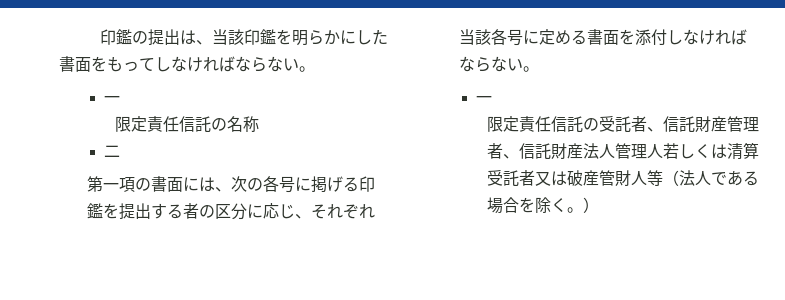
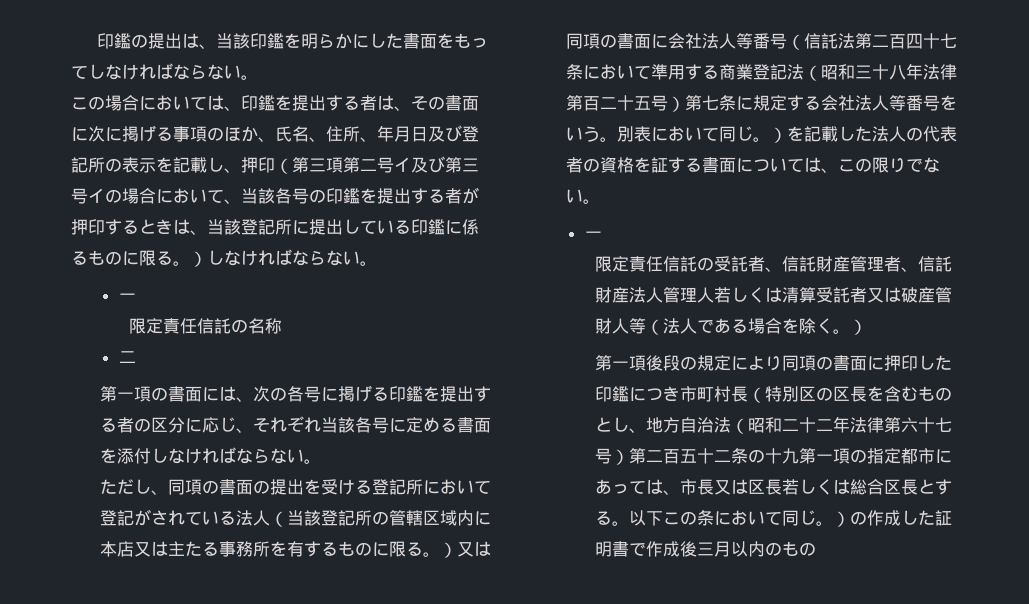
(315, 69) none -> [71,95,479,111] [71,125,479,142] [71,156,479,174] [71,187,479,204] [71,219,479,235] [71,249,377,267] // この場合においては、印鑑を提出する者は、その書面に次に掲げる事項のほか、氏名、住所、年月日及び登記所の表示を記載し、押印（第三項第二号イ及び第三号イの場合において、当該各号の印鑑を提出する者が押印するときは、当該登記所に提出している印鑑に係るものに限る。）しなければならない。
(539, 69) none -> [100,479,492,495] [100,509,492,527] [100,541,492,558] [566,33,958,50] [566,63,958,81] [566,95,958,112] [566,126,958,143] [566,157,941,173] [566,189,601,204] // ただし、同項の書面の提出を受ける登記所において登記がされている法人（当該登記所の管轄区域内に本店又は主たる事務所を有するものに限る。）又は同項の書面に会社法人等番号（信託法第二百四十七条において準用する商業登記法（昭和三十八年法律第百二十五号）第七条に規定する会社法人等番号をいう。別表において同じ。）を記載した法人の代表者の資格を証する書面については、この限りでない。
(599, 205) none -> [595,355,953,371] [595,386,953,403] [595,416,953,434] [595,448,953,465] [595,479,953,495] [595,510,953,527] [595,541,817,557] // 第一項後段の規定により同項の書面に押印した印鑑につき市町村長（特別区の区長を含むものとし、地方自治法（昭和二十二年法律第六十七号）第二百五十二条の十九第一項の指定都市にあっては、市長又は区長若しくは総合区長とする。以下この条において同じ。）の作成した証明書で作成後三月以内のもの

